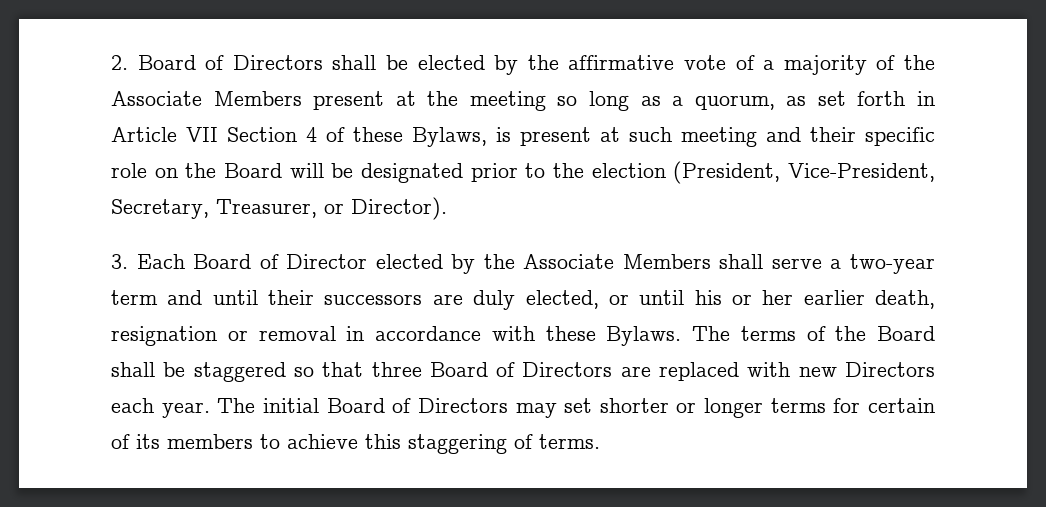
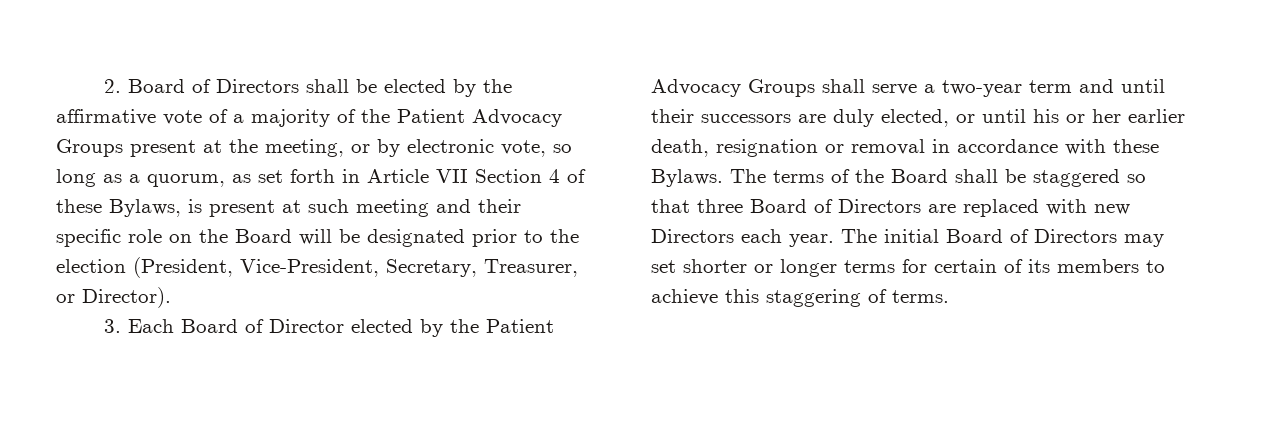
[111,91,546,111] Associate Members present at the meeting -> [397,109,562,127] [56,139,546,157] Patient Advocacy Groups present at the meeting, or by electronic vote,
[523,254,711,269] Associate Members -> [485,319,554,333] [651,79,815,97] Patient Advocacy Groups

